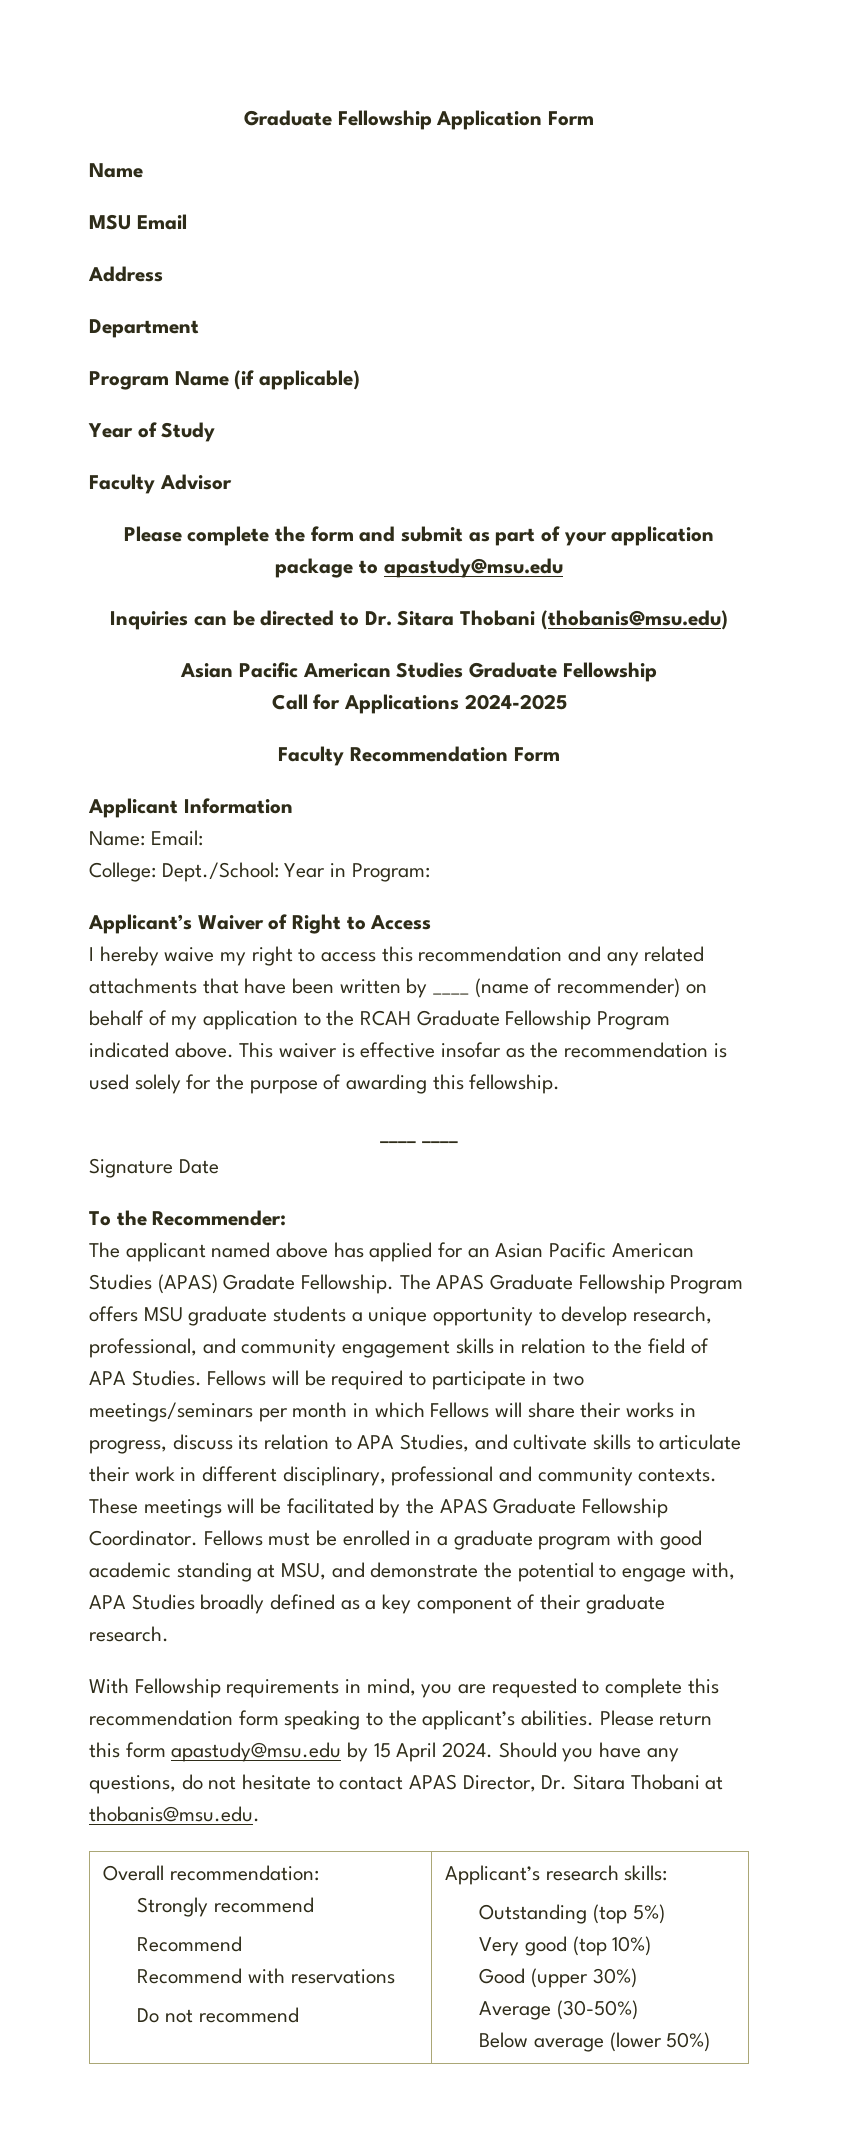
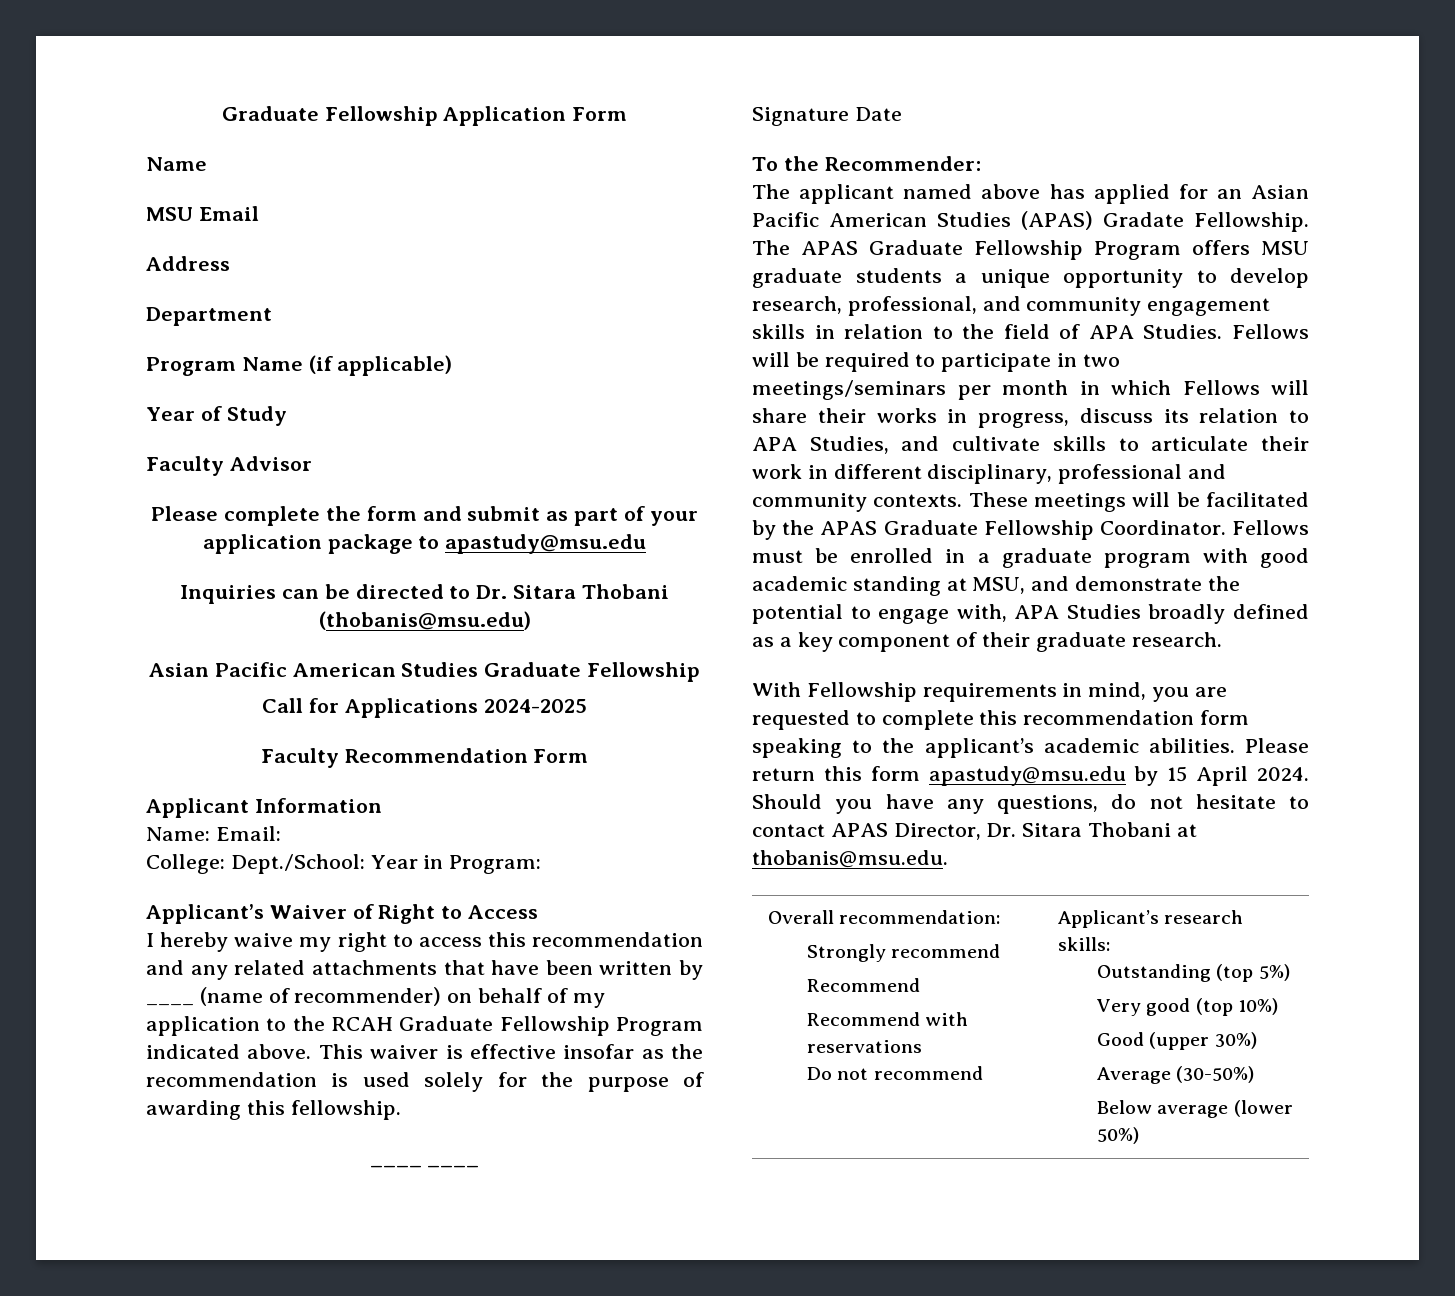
(516, 1720) none -> [1043,738,1139,753] academic

